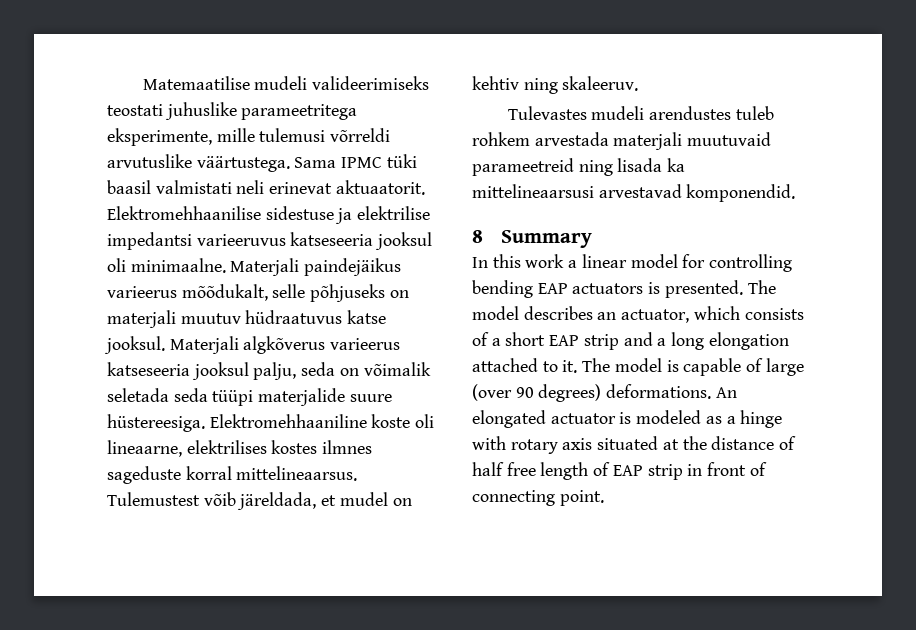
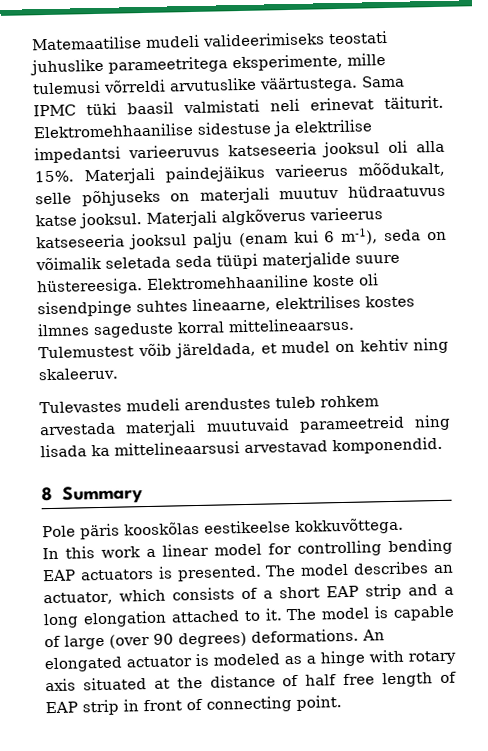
[335,180,425,195] aktuaatorit. -> [384,95,444,110] täiturit.
[130,258,226,273] minimaalne. -> [416,140,446,153] [34,170,74,183] alla 15%.
[253,362,297,380] palju, -> [192,228,379,249] palju (enam kui 6 m-1),
(435, 421) none -> [37,300,188,318] sisendpinge suhtes
(592, 239) none -> [42,517,404,540] // Pole päris kooskõlas eestikeelse kokkuvõttega.

